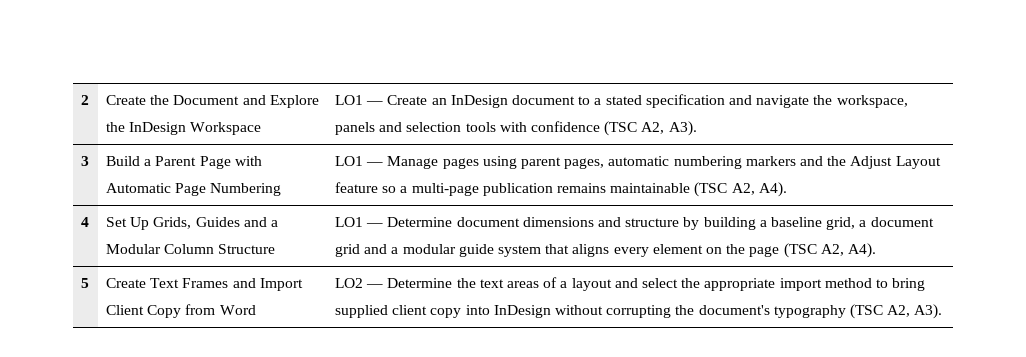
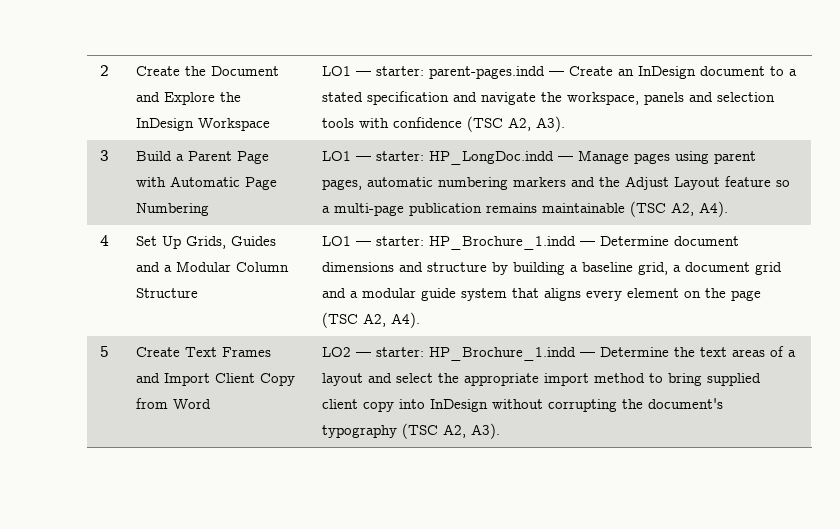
(384, 103) none -> [376,66,565,79] starter: parent-pages.indd —
(384, 164) none -> [376,151,574,165] starter: HP_LongDoc.indd —
(384, 225) none -> [376,236,596,250] starter: HP_Brochure_1.indd —
(384, 286) none -> [376,347,596,361] starter: HP_Brochure_1.indd —

